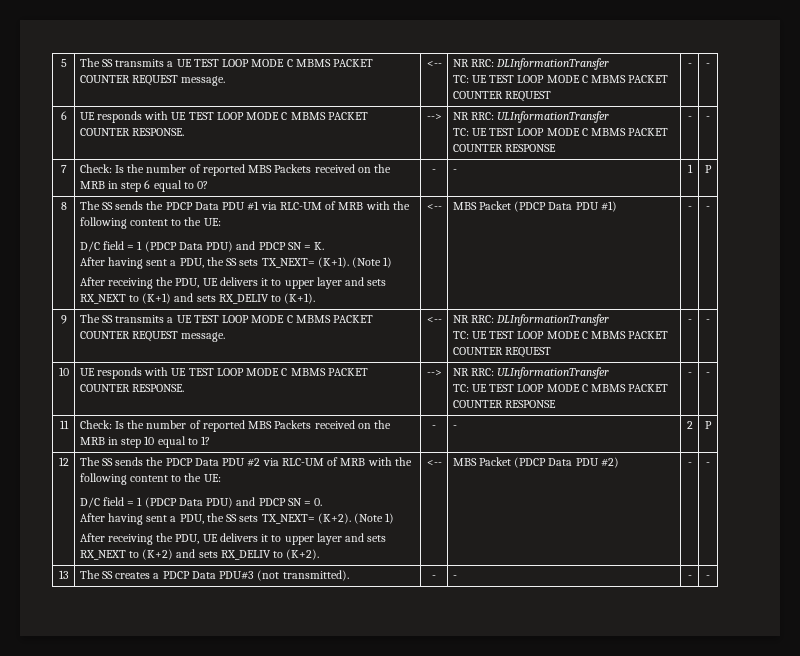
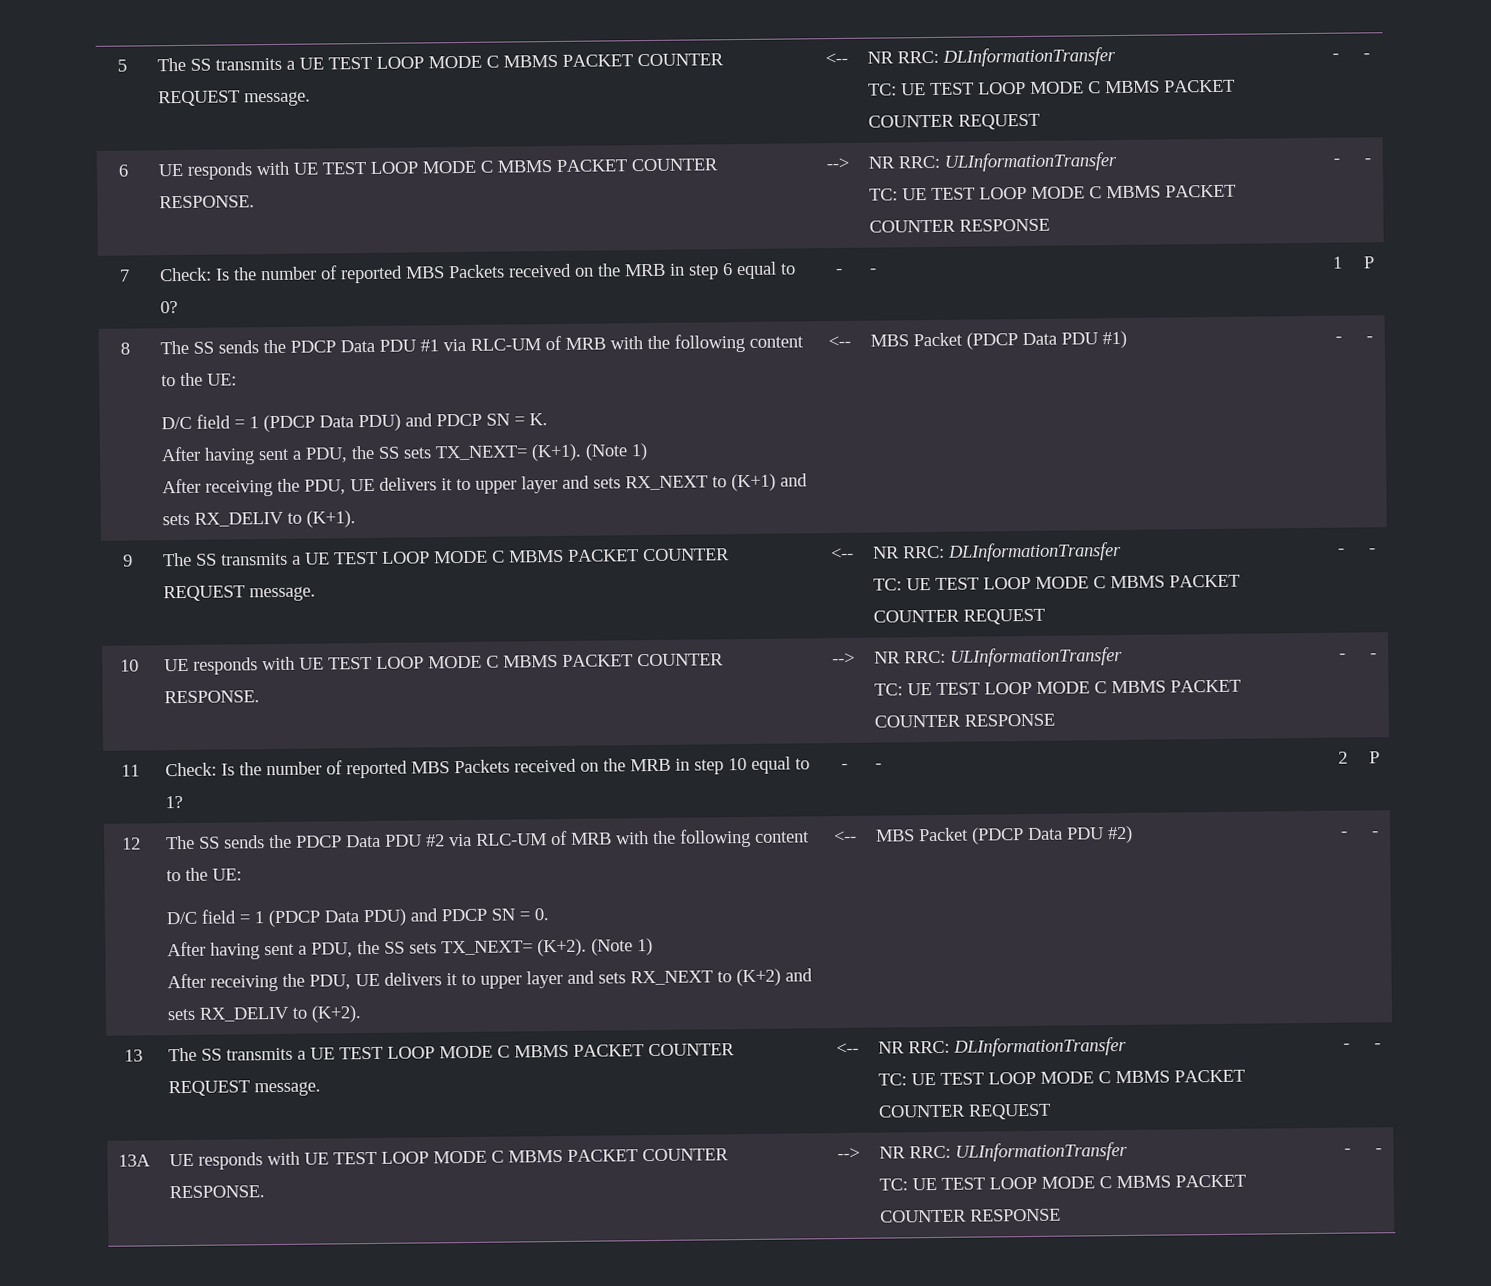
[115,570,349,581] [432,575,436,579] [452,575,457,579] creates a PDCP Data PDU#3 (not transmitted). | - | - -> [226,1043,736,1061] [168,1080,322,1097] [836,1042,859,1055] [878,1036,1128,1057] [878,1069,1246,1086] [878,1103,1052,1120] [1342,1043,1350,1049] [1373,1043,1381,1049] [118,1154,151,1167] [169,1148,730,1170] [169,1185,266,1199] [837,1147,860,1160] [879,1141,1129,1162] [879,1174,1247,1191] [880,1208,1062,1223] transmits a UE TEST LOOP MODE C MBMS PACKET COUNTER REQUEST message. | <-- | NR RRC: DLInformationTransfer // TC: UE TEST LOOP MODE C MBMS PACKET COUNTER REQUEST | - | - // 13A | UE responds with UE TEST LOOP MODE C MBMS PACKET COUNTER RESPONSE. | --> | NR RRC: ULInformationTransfer // TC: UE TEST LOOP MODE C MBMS PACKET COUNTER RESPONSE

